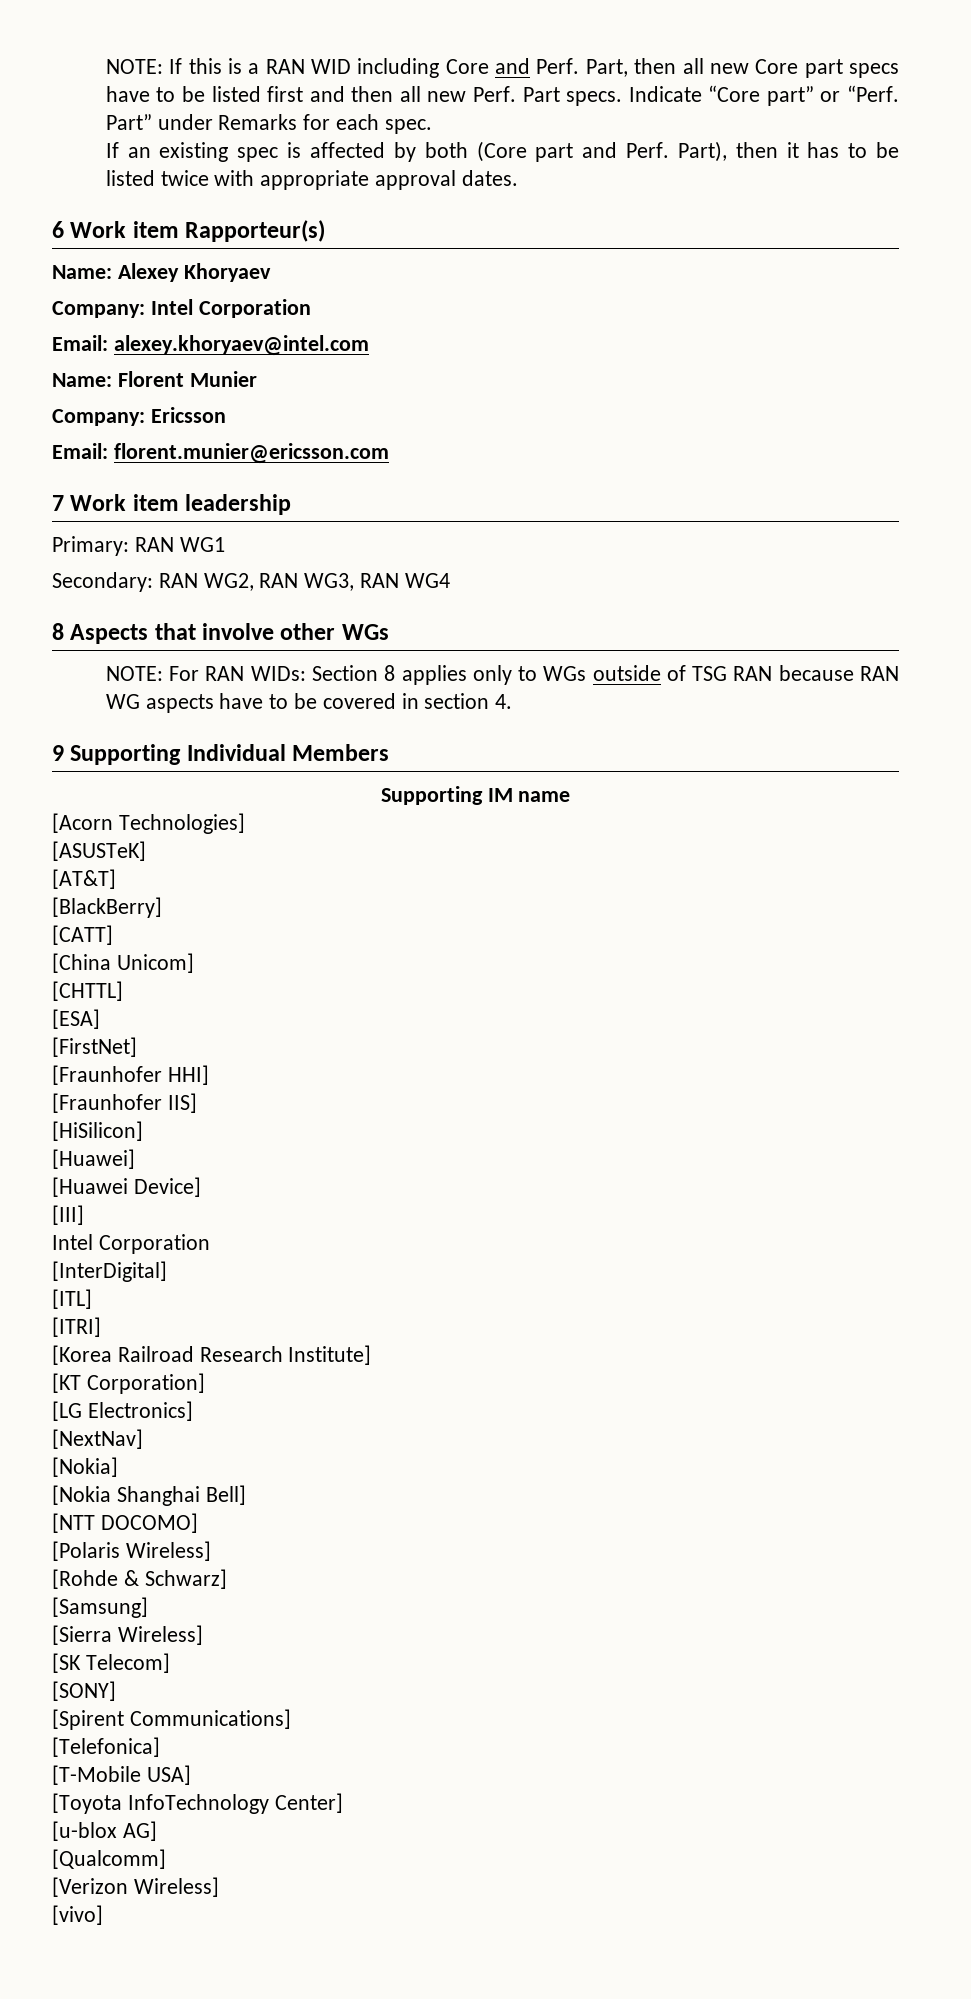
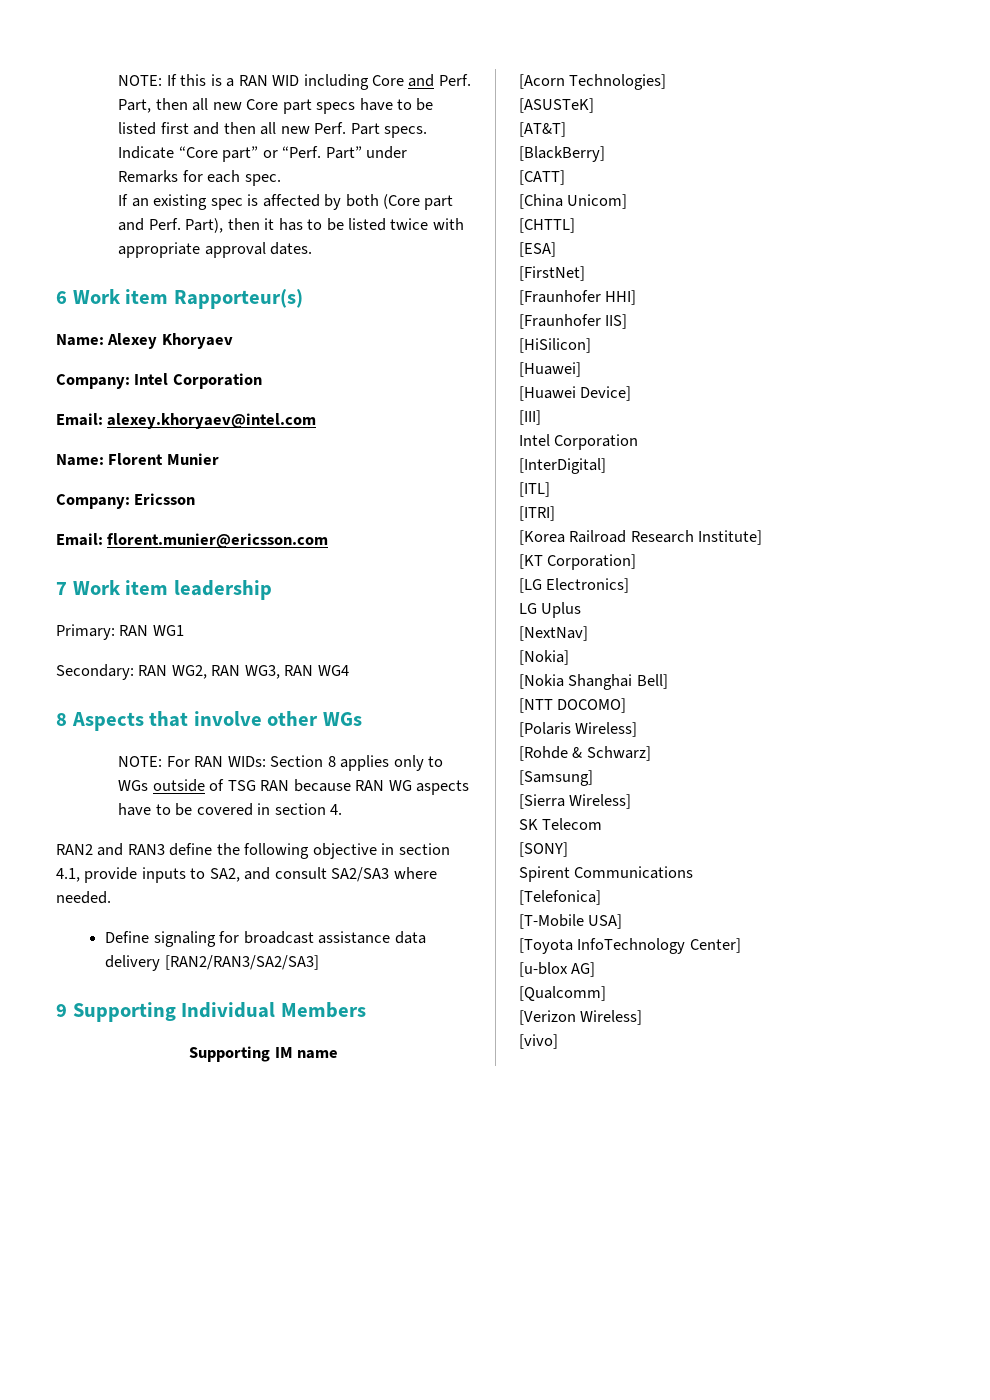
(513, 701) none -> [56,843,450,859] [56,867,437,883] [56,891,111,904] [105,931,426,947] [105,955,319,971] // RAN2 and RAN3 define the following objective in section 4.1, provide inputs to SA2, and consult SA2/SA3 where needed. // Define signaling for broadcast assistance data delivery [RAN2/RAN3/SA2/SA3]
(193, 1411) none -> [519,602,582,618] // LG Uplus
[52,1653,170,1673] [SK Telecom] -> [519,818,603,830] SK Telecom
[52,1709,291,1730] [Spirent Communications] -> [519,866,694,882] Spirent Communications

